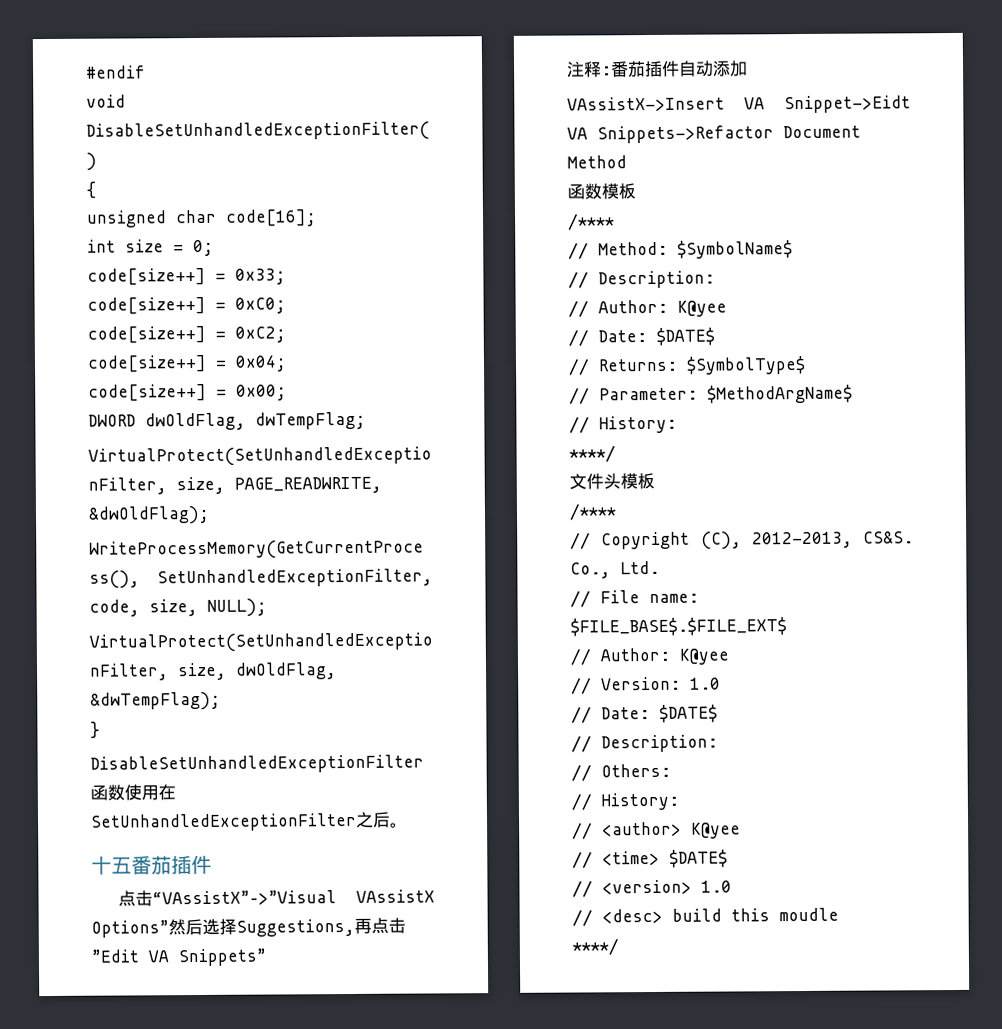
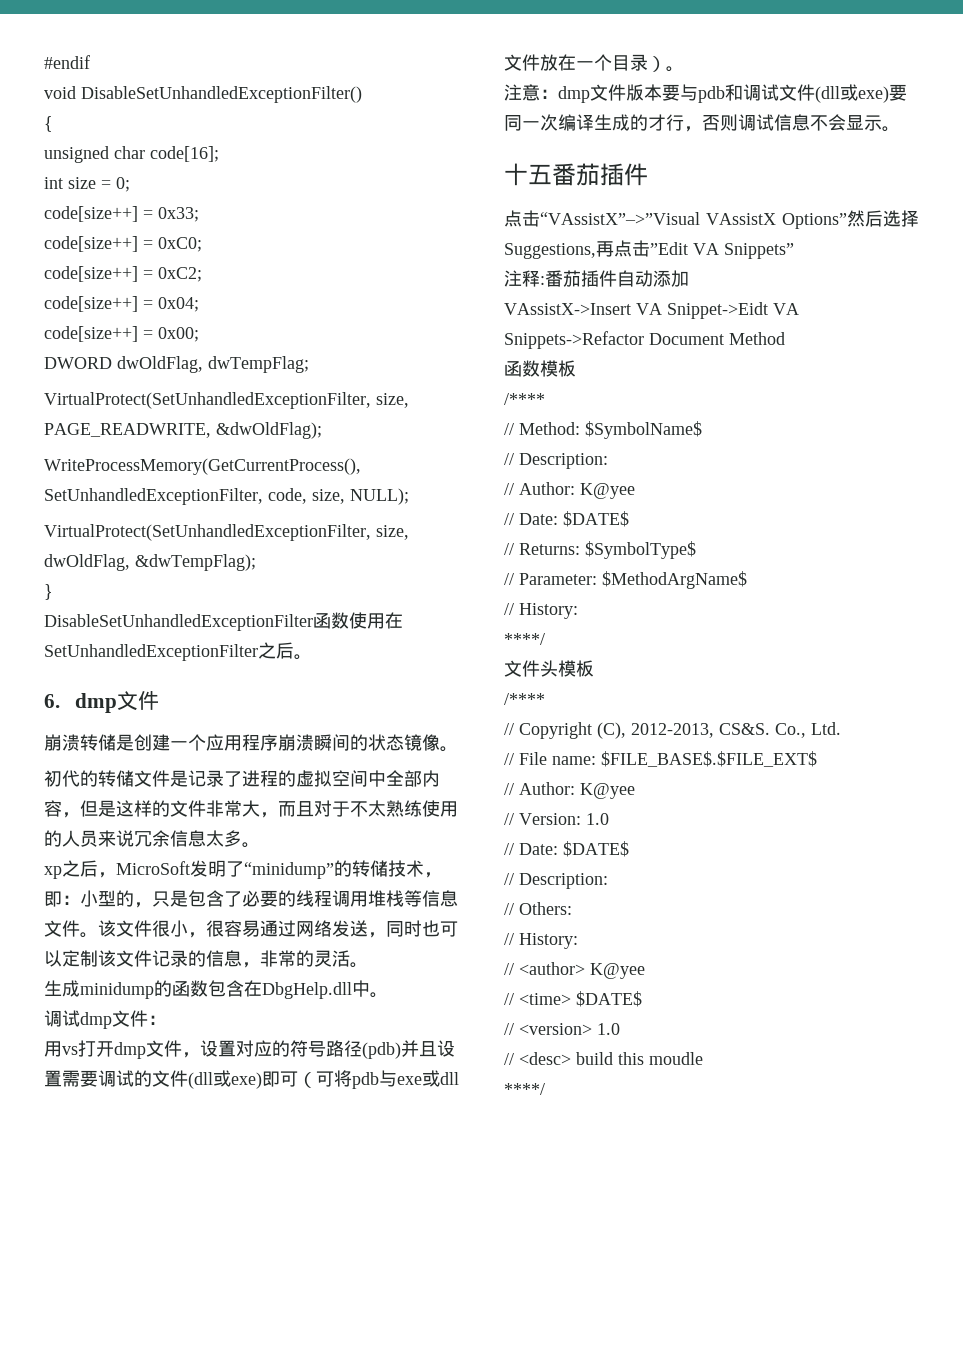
(408, 825) none -> [44,691,160,713] [44,734,458,752] [44,770,440,787] [44,800,458,818] [44,830,260,848] [44,860,442,879] [44,890,458,908] [44,920,458,938] [44,950,368,968] [44,980,388,999] [44,1010,166,1029] [44,1040,455,1059] [44,1070,459,1089] [504,54,684,72] [504,84,907,103] [504,114,900,132] // 6. dmp文件 // 崩溃转储是创建一个应用程序崩溃瞬间的状态镜像。 // 初代的转储文件是记录了进程的虚拟空间中全部内容，但是这样的文件非常大，而且对于不太熟练使用的人员来说冗余信息太多。 // xp之后，MicroSoft发明了“minidump”的转储技术，即：小型的，只是包含了必要的线程调用堆栈等信息文件。该文件很小，很容易通过网络发送，同时也可以定制该文件记录的信息，非常的灵活。 // 生成minidump的函数包含在DbgHelp.dll中。 // 调试dmp文件： // 用vs打开dmp文件，设置对应的符号路径(pdb)并且设置需要调试的文件(dll或exe)即可（可将pdb与exe或dll文件放在一个目录）。 // 注意：dmp文件版本要与pdb和调试文件(dll或exe)要同一次编译生成的才行，否则调试信息不会显示。

